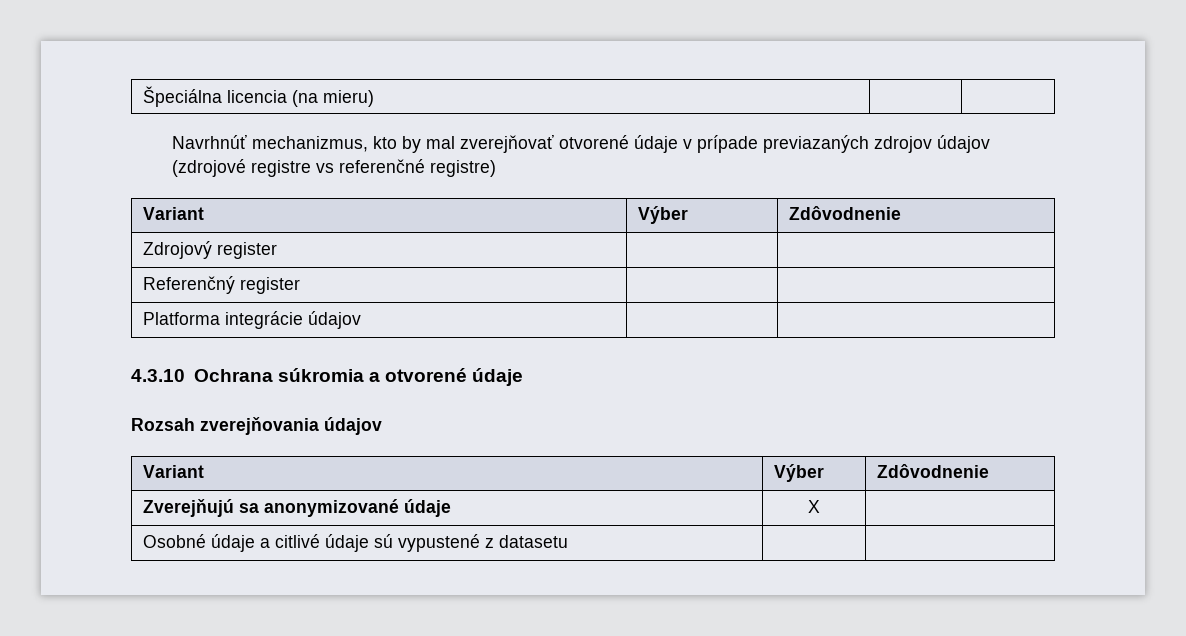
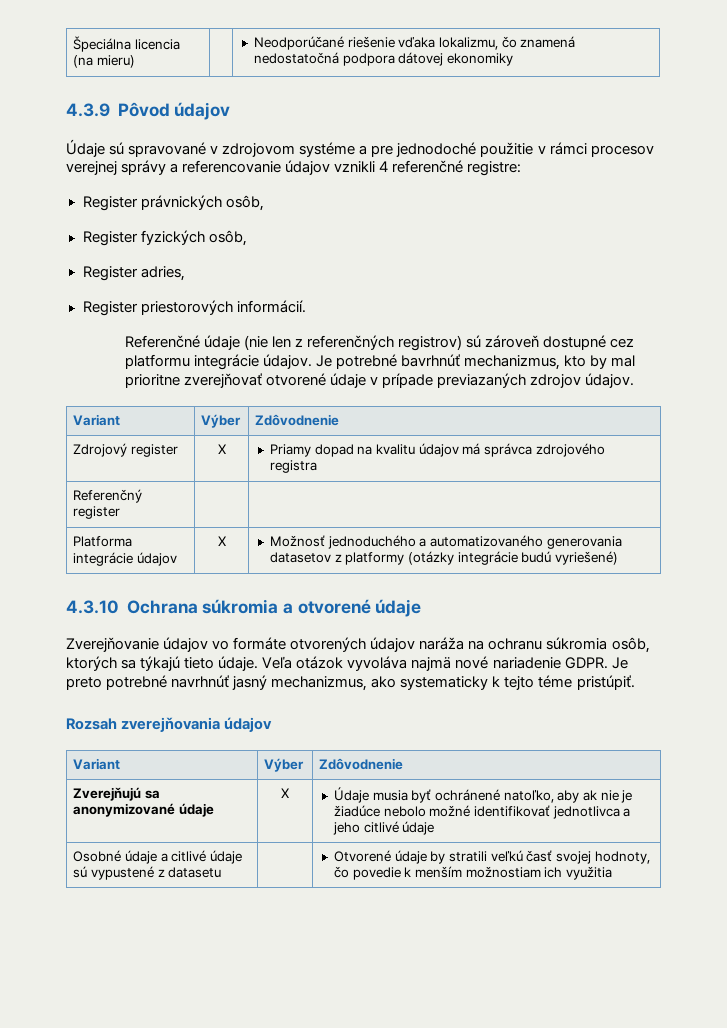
[172,135,248,149] // Navrhnúť -> [254,36,576,50] [254,52,514,66] [66,102,231,120] [66,139,654,157] [66,160,522,176] [82,195,264,211] [82,230,247,246] [82,266,185,281] [82,300,306,316] [124,335,635,351] [124,354,461,370] Neodporúčané riešenie vďaka lokalizmu, čo znamená nedostatočná podpora dátovej ekonomiky // 4.3.9 Pôvod údajov // Údaje sú spravované v zdrojovom systéme a pre jednodoché použitie v rámci procesov verejnej správy a referencovanie údajov vznikli 4 referenčné registre: // Register právnických osôb, // Register fyzických osôb, // Register adries, // Register priestorových informácií. // Referenčné údaje (nie len z referenčných registrov) sú zároveň dostupné cez platformu integrácie údajov. Je potrebné bavrhnúť
(456, 142) none -> [124,374,180,388] prioritne
[937,135,991,153] [172,159,497,177] údajov (zdrojové registre vs referenčné registre) -> [585,373,635,388] údajov.
(277, 250) | -> [217,444,226,454] [270,443,605,457] [270,460,318,473] X | Priamy dopad na kvalitu údajov má správca zdrojového registra
(361, 320) | -> [217,536,226,546] [270,535,622,549] [270,551,619,565] X | Možnosť jednoduchého a automatizovaného generovania datasetov z platformy (otázky integrácie budú vyriešené)
(524, 377) none -> [66,637,650,653] [66,656,628,671] [66,675,635,691] // Zverejňovanie údajov vo formáte otvorených údajov naráža na ochranu súkromia osôb, ktorých sa týkajú tieto údaje. Veľa otázok vyvoláva najmä nové nariadenie GDPR. Je preto potrebné navrhnúť jasný mechanizmus, ako systematicky k tejto téme pristúpiť.
(820, 506) none -> [334,787,633,803] [334,805,631,819] [333,821,435,835] Údaje musia byť ochránené natoľko, aby ak nie je žiadúce nebolo možné identifikovať jednotlivca a jeho citlivé údaje
(568, 541) none -> [334,850,650,864] [334,866,613,880] Otvorené údaje by stratili veľkú časť svojej hodnoty, čo povedie k menším možnostiam ich využitia

